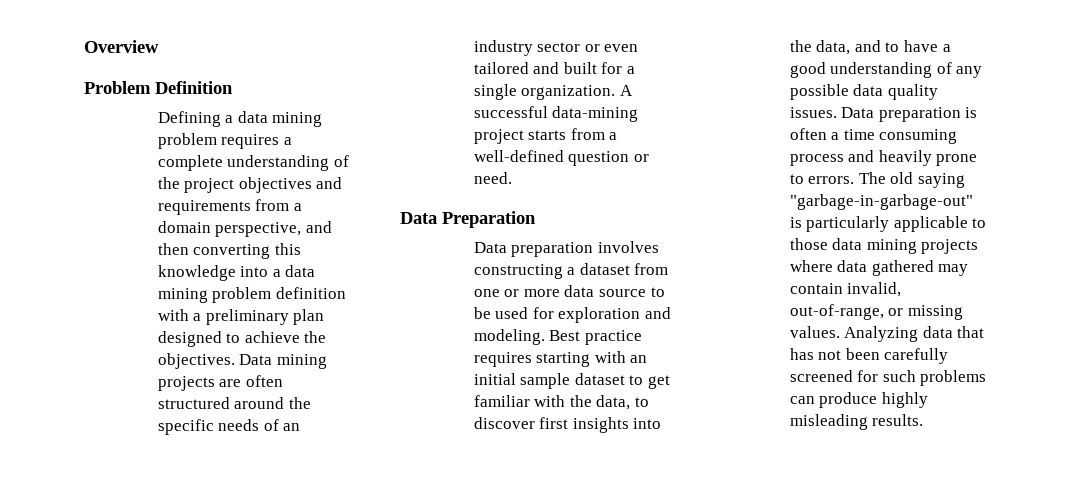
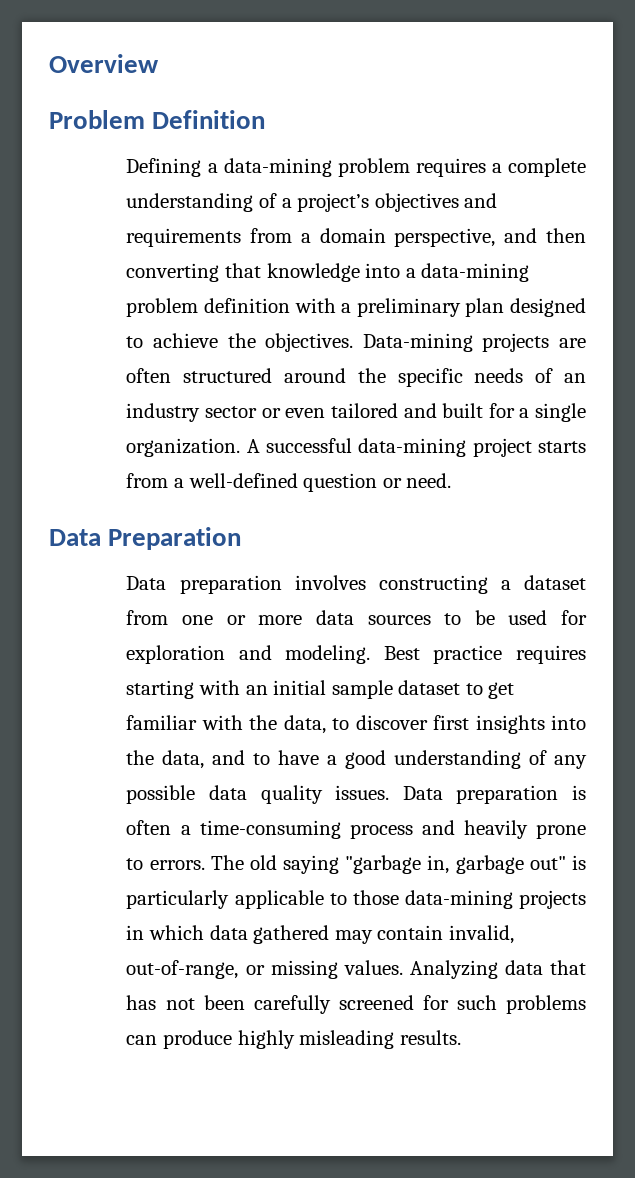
[237,111,323,127] data mining -> [223,158,332,177] data-mining
[157,177,235,193] the project -> [281,193,370,212] a project’s
[274,243,301,255] this -> [224,263,261,278] that
[285,265,316,277] [157,288,208,303] data mining -> [421,263,530,282] data-mining
[239,354,327,369] Data mining -> [362,333,473,352] Data-mining
[599,289,647,297] source -> [367,615,431,625] sources
[843,129,958,144] time consuming -> [199,820,341,839] time-consuming
[789,194,973,210] "garbage-in-garbage-out" -> [345,855,566,874] "garbage in, garbage out"
[832,238,979,254] [789,260,833,272] data mining projects where -> [404,890,587,909] [126,925,204,940] data-mining projects in which

